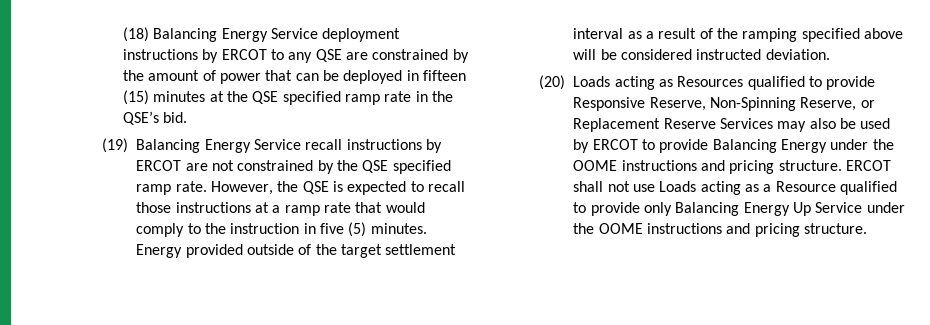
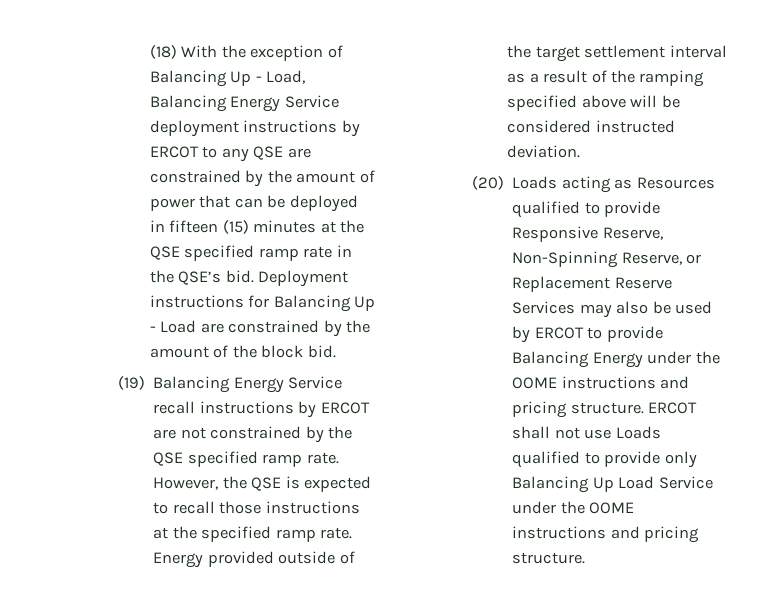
(149, 34) none -> [181,45,343,61] [149,70,306,87] With the exception of Balancing Up - Load,
(188, 117) none -> [258,270,349,287] [149,295,376,312] [149,320,371,337] [149,345,336,358] Deployment instructions for Balancing Up - Load are constrained by the amount of the block bid.
[272,202,425,216] [136,222,427,237] a ramp rate that would comply to the instruction in five (5) minutes. -> [172,526,353,542] the specified ramp rate.
[700,181,836,195] acting as a Resource -> (661, 432) none
[743,202,811,216] Energy Up -> [592,476,655,492] Up Load

